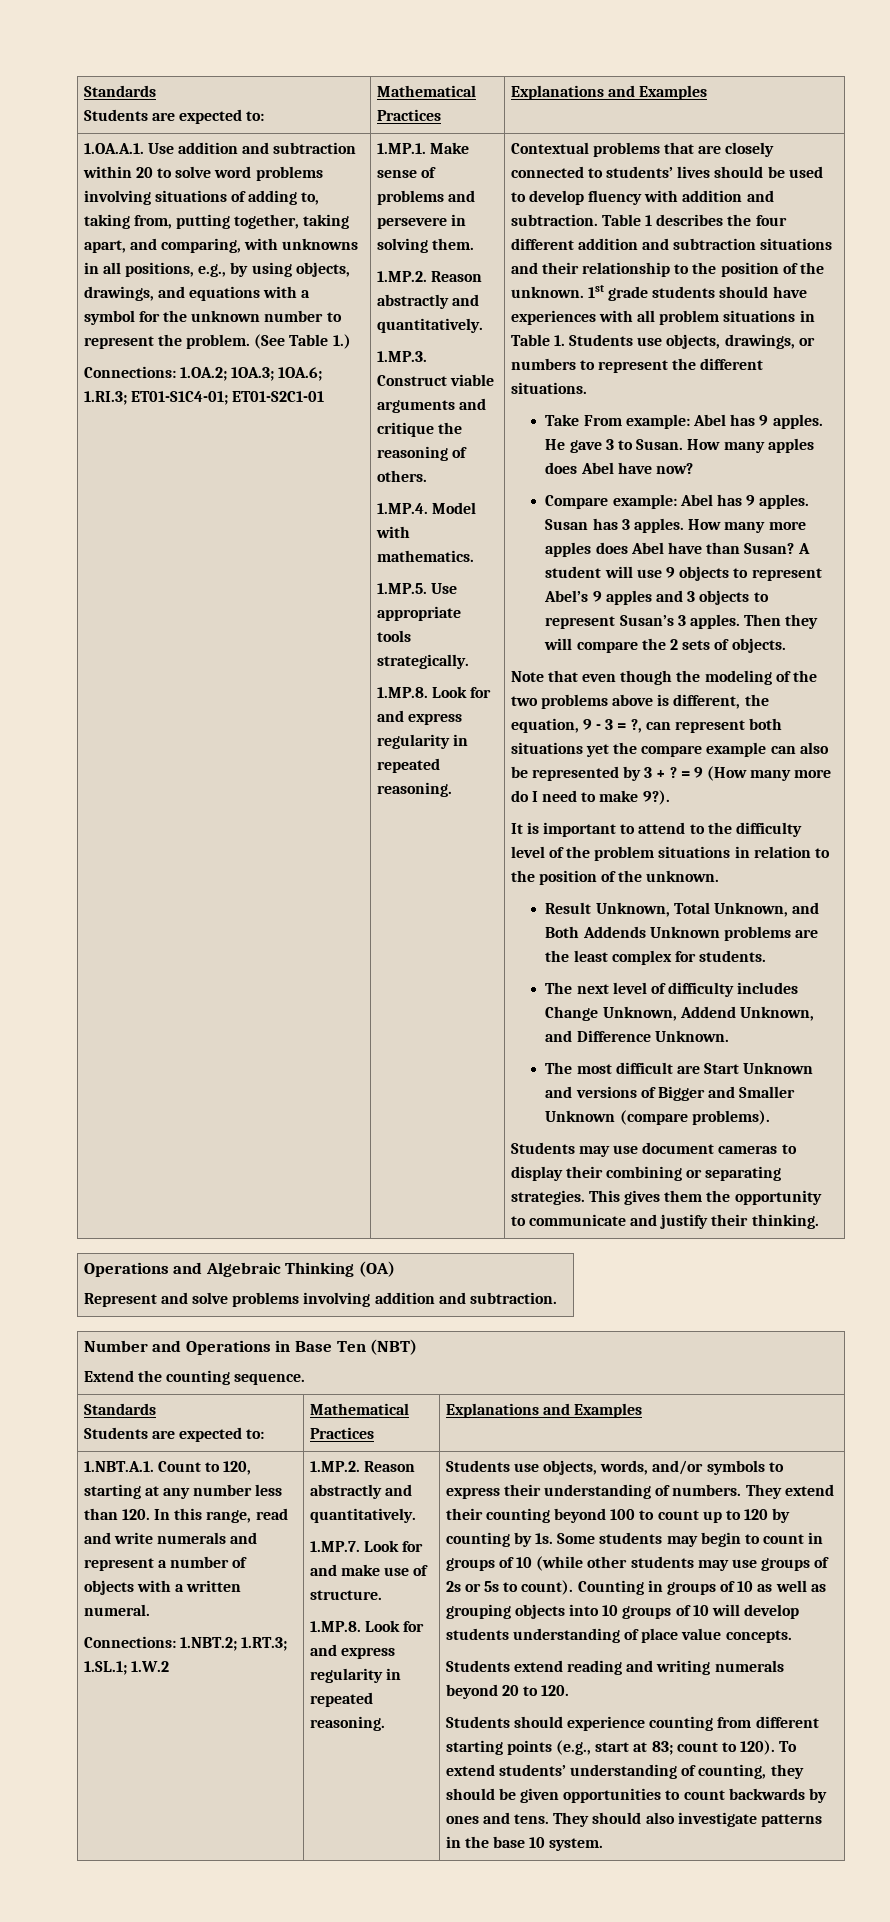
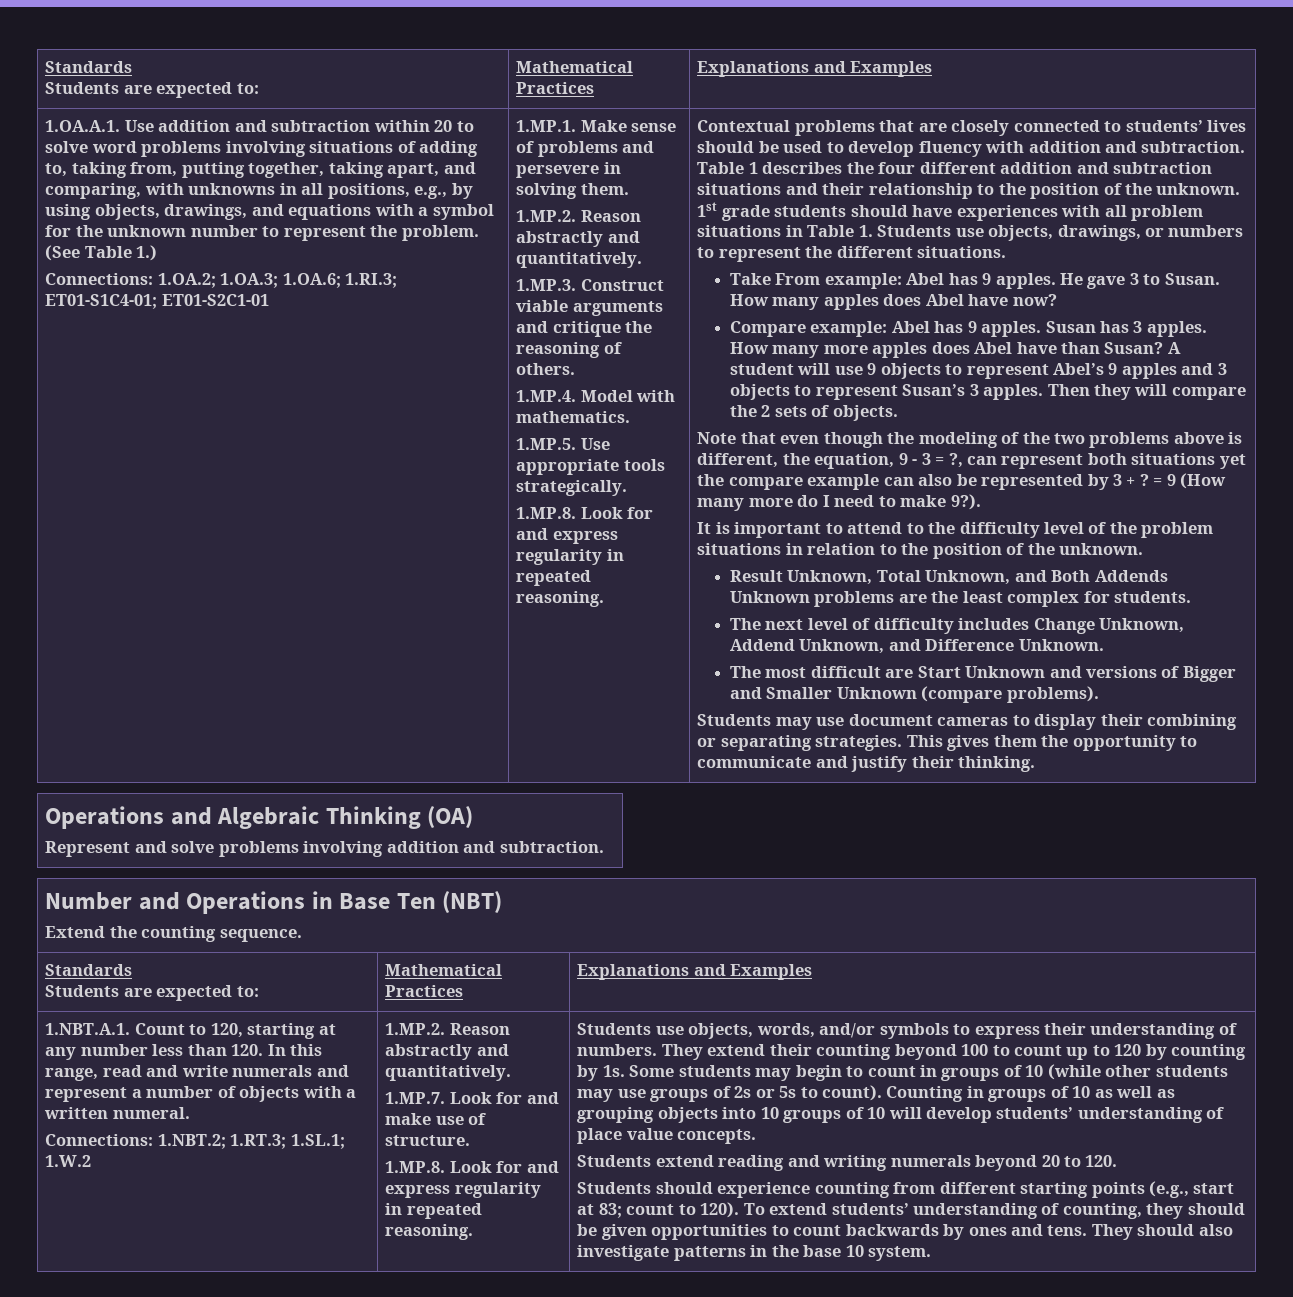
[230,367,323,381] 1OA.3; 1OA.6; -> [220,273,341,288] 1.OA.3; 1.OA.6;
[445,1628,509,1640] students -> [996,1107,1074,1119] students’

